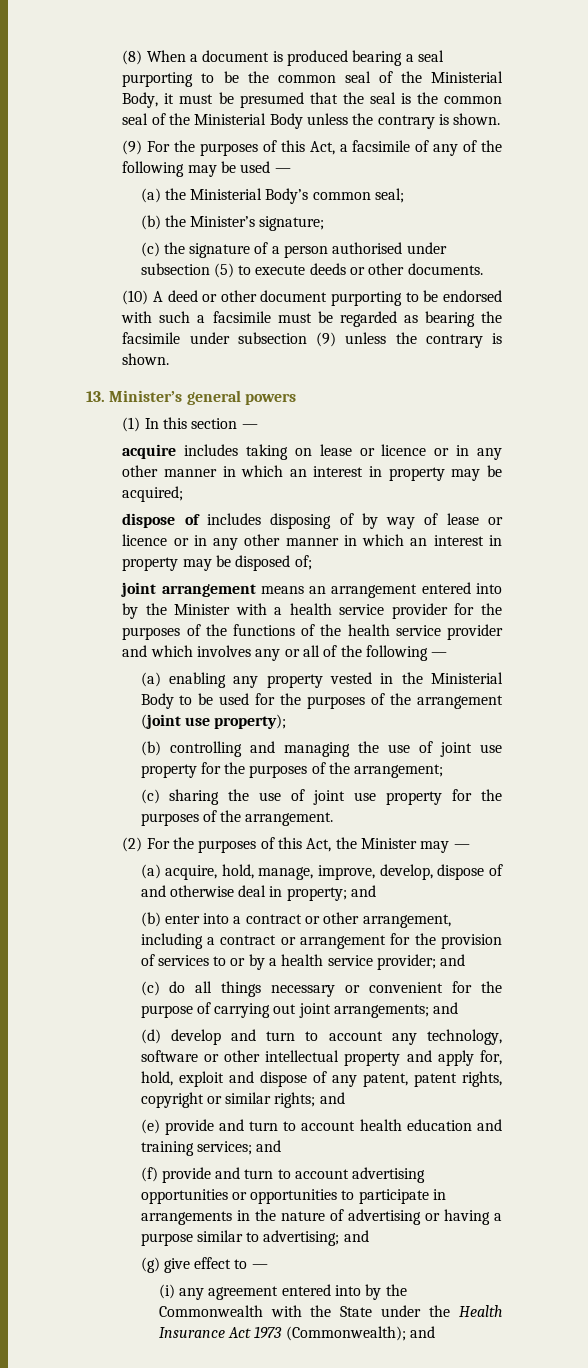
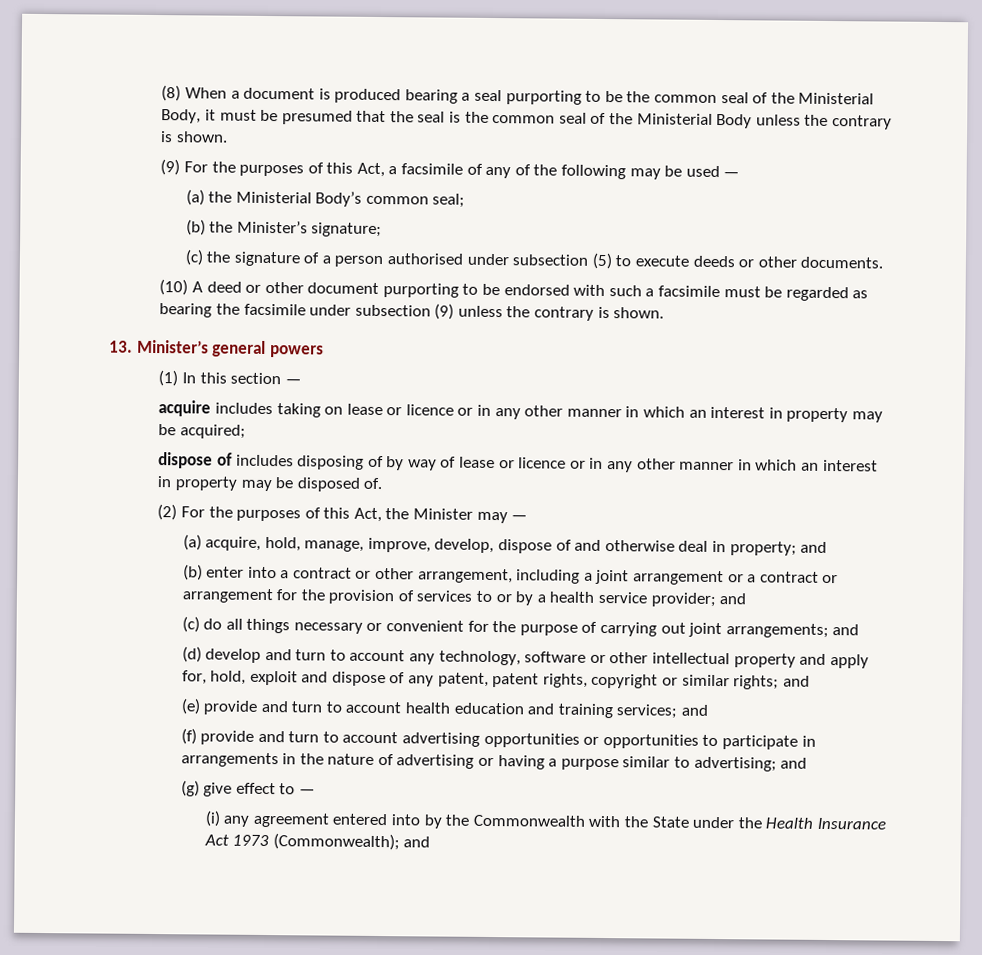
[294,555,312,570] [121,582,503,598] [122,603,503,619] [122,624,504,640] [122,645,448,661] [140,672,503,688] [140,693,503,709] [140,714,287,729] [140,741,502,757] [140,762,444,778] [140,789,502,805] [140,810,334,826] of; // joint arrangement means an arrangement entered into by the Minister with a health service provider for the purposes of the functions of the health service provider and which involves any or all of the following — // (a) enabling any property vested in the Ministerial Body to be used for the purposes of the arrangement (joint use property); // (b) controlling and managing the use of joint use property for the purposes of the arrangement; // (c) sharing the use of joint use property for the purposes of the arrangement. -> [363,477,383,490] of.
(215, 941) none -> [595,569,757,586] joint arrangement or a

